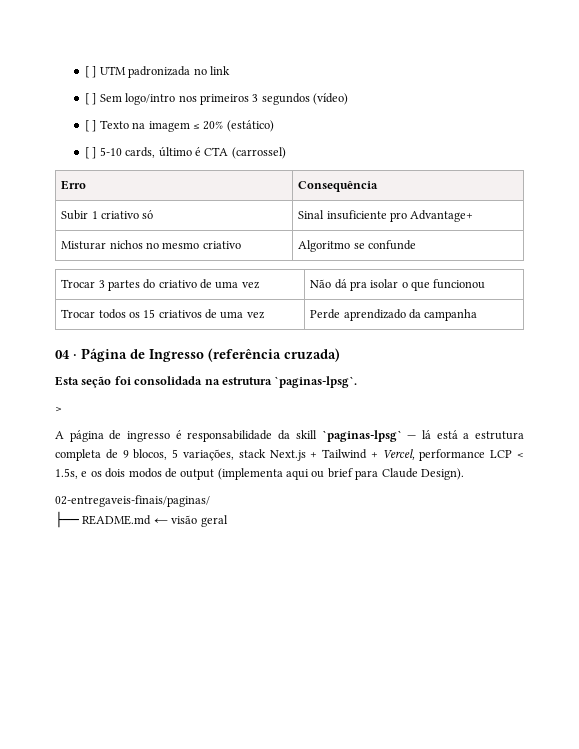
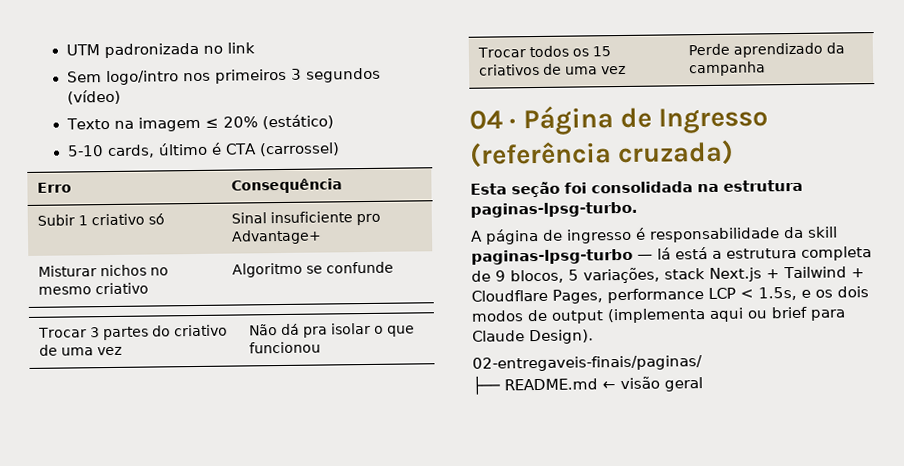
[85,66,97,78] [ ] -> (65, 50) none
[85,93,97,105] [ ] -> (255, 48) none
[85,120,97,132] [ ] -> (121, 97) none
[85,147,97,159] [ ] -> (334, 122) none
[274,376,358,388] [55,407,62,412] `paginas-lpsg`. // > -> [470,201,638,218] paginas-lpsg-turbo.
[321,430,402,442] `paginas-lpsg` -> [471,248,633,265] paginas-lpsg-turbo
[382,449,415,460] Vercel, -> [471,289,603,304] Cloudflare Pages,

